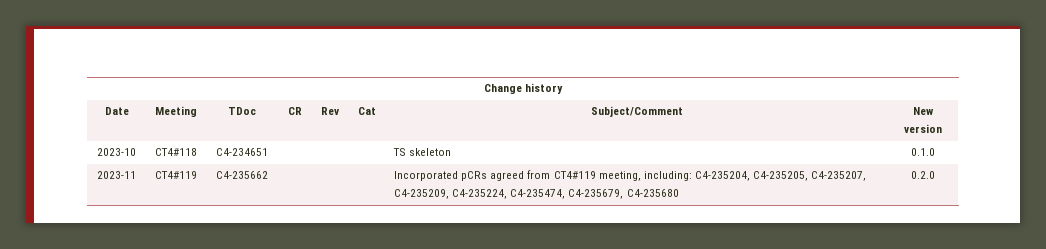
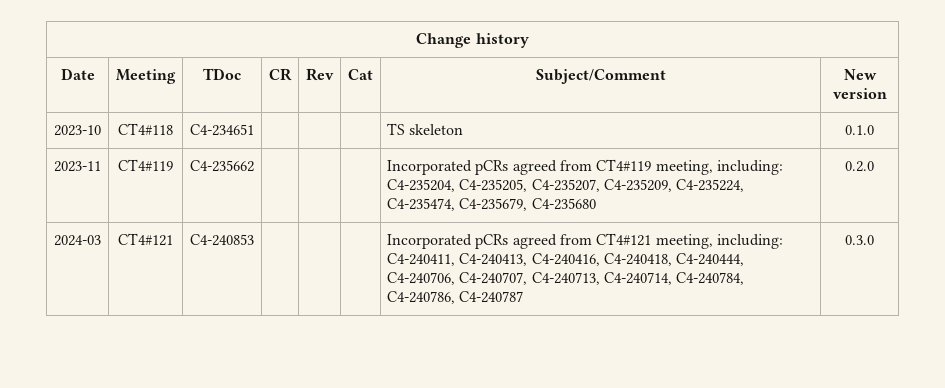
(935, 175) none -> [54,235,101,246] [118,233,173,246] [190,234,254,246] [387,233,783,249] [387,253,745,266] [387,272,745,285] [387,291,524,304] [845,235,874,245] // 2024-03 | CT4#121 | C4-240853 | | | | Incorporated pCRs agreed from CT4#121 meeting, including: C4-240411, C4-240413, C4-240416, C4-240418, C4-240444, C4-240706, C4-240707, C4-240713, C4-240714, C4-240784, C4-240786, C4-240787 | 0.3.0

